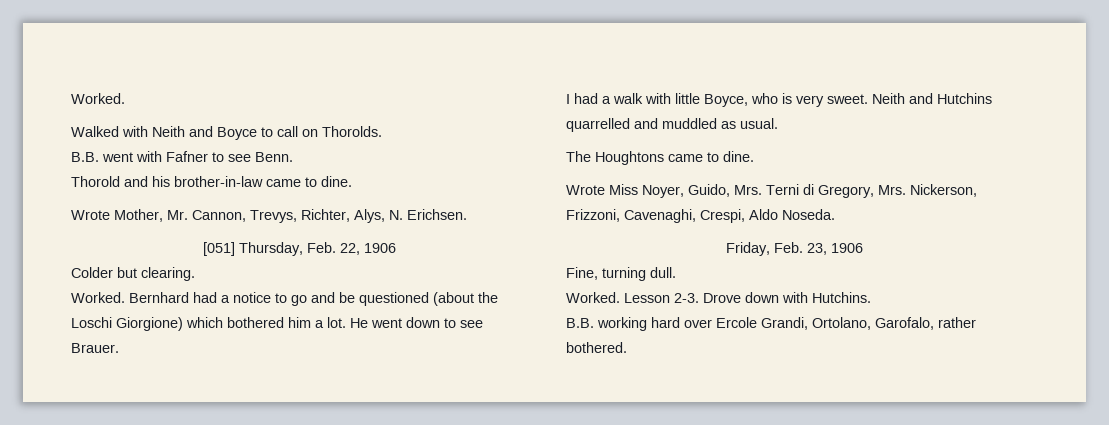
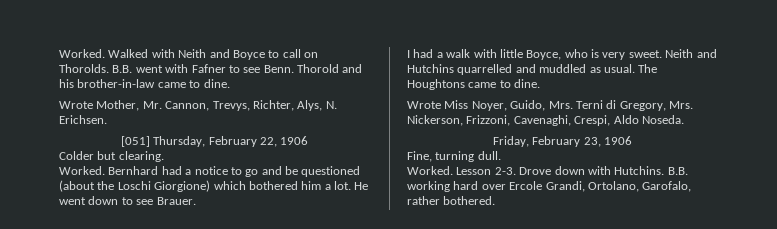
[71,93,125,104] Worked. // -> [59,49,105,58] Worked.
(382, 131) // -> (109, 68) none
(293, 157) // -> (294, 69) none
[307,242,336,253] Feb. -> [208,136,257,147] February
(778, 123) // -> (635, 68) none
[774,242,803,253] Feb. -> [532,136,581,147] February
(871, 297) // -> (665, 170) none

